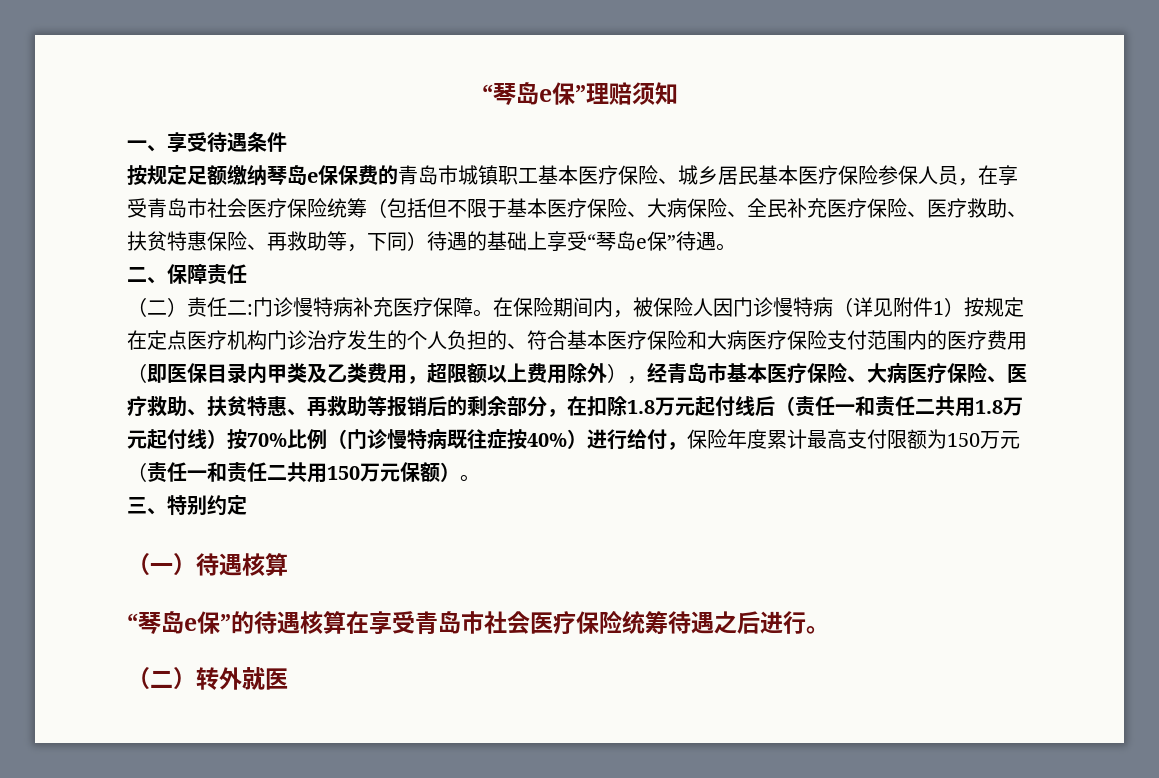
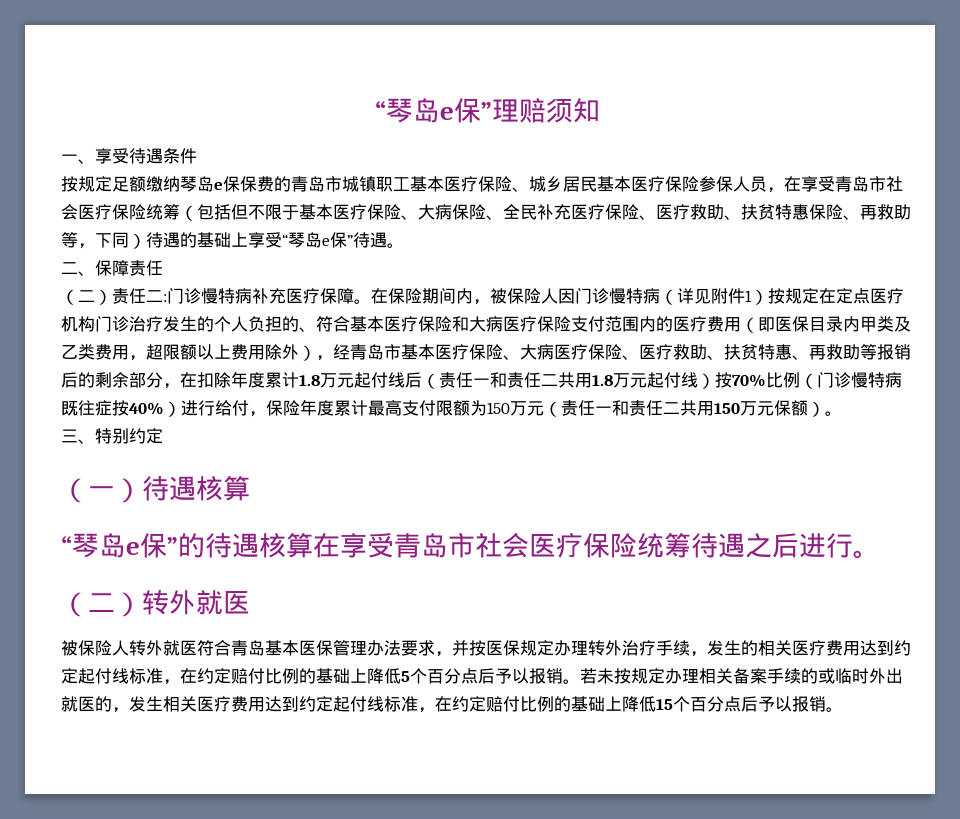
(627, 406) none -> [231,371,299,388] 年度累计
(288, 679) none -> [61,640,911,657] [61,668,903,685] [61,696,843,713] // 被保险人转外就医符合青岛基本医保管理办法要求，并按医保规定办理转外治疗手续，发生的相关医疗费用达到约定起付线标准，在约定赔付比例的基础上降低5个百分点后予以报销。若未按规定办理相关备案手续的或临时外出就医的，发生相关医疗费用达到约定起付线标准，在约定赔付比例的基础上降低15个百分点后予以报销。

